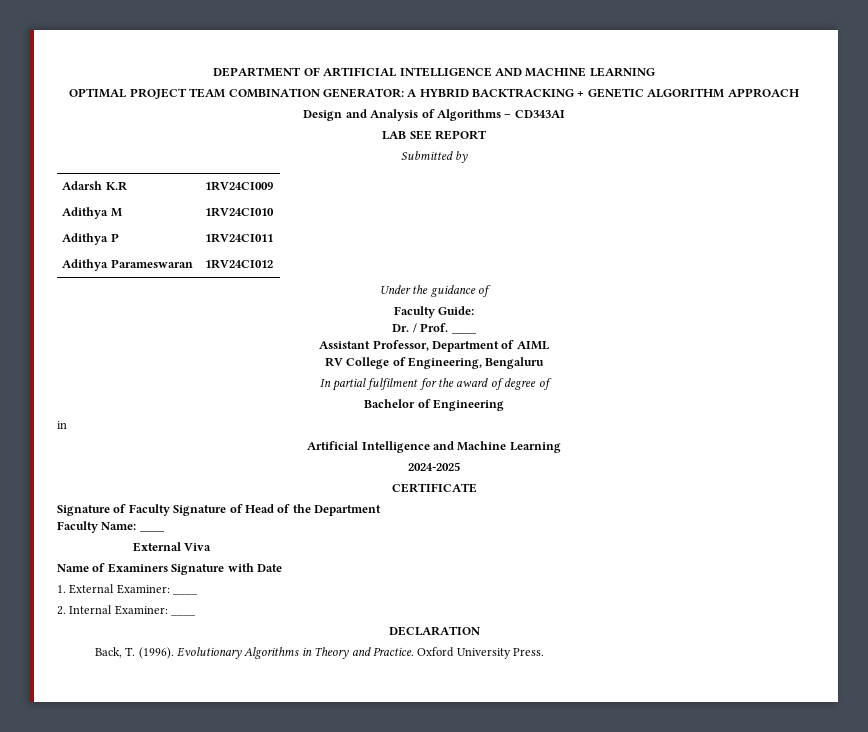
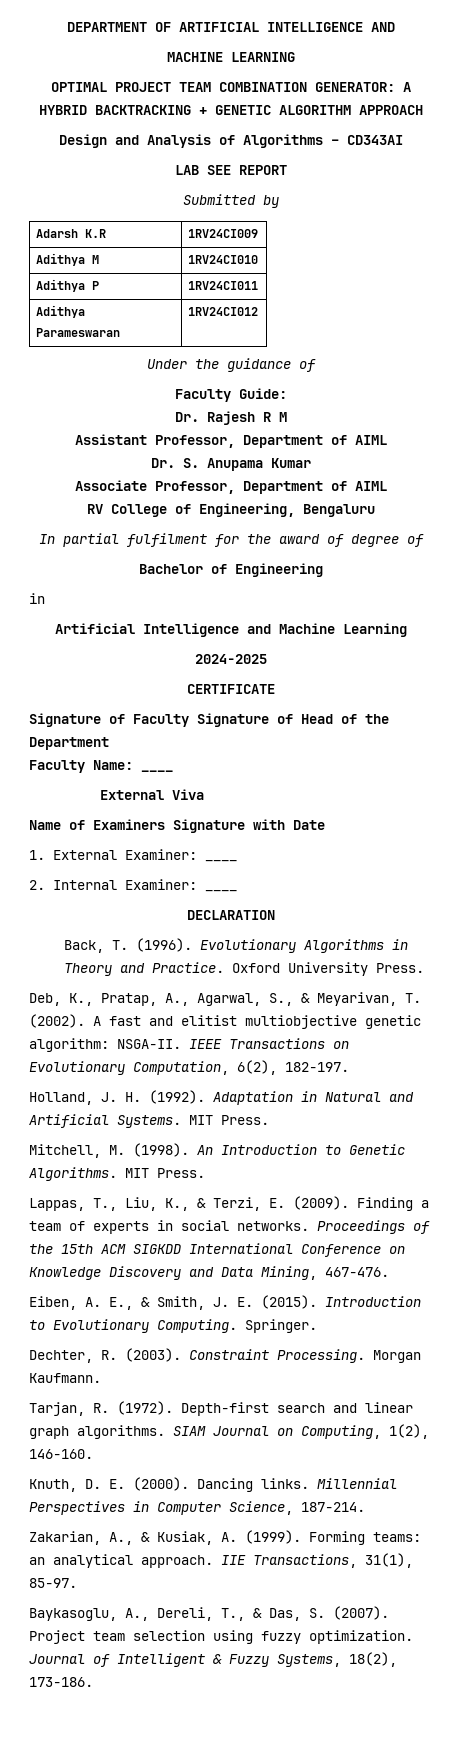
(522, 72) none -> (395, 27) //
[412,323,449,333] [451,332,477,334] / Prof. ____ -> [207,411,287,425] Rajesh R M
(549, 345) none -> [151,458,311,471] [75,480,387,494] // Dr. S. Anupama Kumar // Associate Professor, Department of AIML
(545, 652) none -> [29,992,421,1006] [29,1014,421,1029] [29,1038,349,1052] [29,1060,349,1075] [29,1090,414,1105] [29,1114,269,1128] [29,1143,405,1158] [29,1167,205,1181] [29,1196,429,1211] [29,1220,430,1234] [29,1243,405,1257] [29,1266,389,1280] [29,1295,421,1310] [29,1319,317,1333] [29,1348,421,1363] [29,1373,101,1383] [29,1401,413,1416] [29,1424,429,1439] [29,1449,93,1459] [29,1477,397,1492] [29,1501,365,1515] [29,1530,421,1545] [29,1553,413,1568] [29,1578,77,1588] [29,1606,389,1621] [29,1630,413,1644] [29,1652,397,1667] [29,1677,93,1687] // Deb, K., Pratap, A., Agarwal, S., & Meyarivan, T. (2002). A fast and elitist multiobjective genetic algorithm: NSGA-II. IEEE Transactions on Evolutionary Computation, 6(2), 182-197. // Holland, J. H. (1992). Adaptation in Natural and Artificial Systems. MIT Press. // Mitchell, M. (1998). An Introduction to Genetic Algorithms. MIT Press. // Lappas, T., Liu, K., & Terzi, E. (2009). Finding a team of experts in social networks. Proceedings of the 15th ACM SIGKDD International Conference on Knowledge Discovery and Data Mining, 467-476. // Eiben, A. E., & Smith, J. E. (2015). Introduction to Evolutionary Computing. Springer. // Dechter, R. (2003). Constraint Processing. Morgan Kaufmann. // Tarjan, R. (1972). Depth-first search and linear graph algorithms. SIAM Journal on Computing, 1(2), 146-160. // Knuth, D. E. (2000). Dancing links. Millennial Perspectives in Computer Science, 187-214. // Zakarian, A., & Kusiak, A. (1999). Forming teams: an analytical approach. IIE Transactions, 31(1), 85-97. // Baykasoglu, A., Dereli, T., & Das, S. (2007). Project team selection using fuzzy optimization. Journal of Intelligent & Fuzzy Systems, 18(2), 173-186.

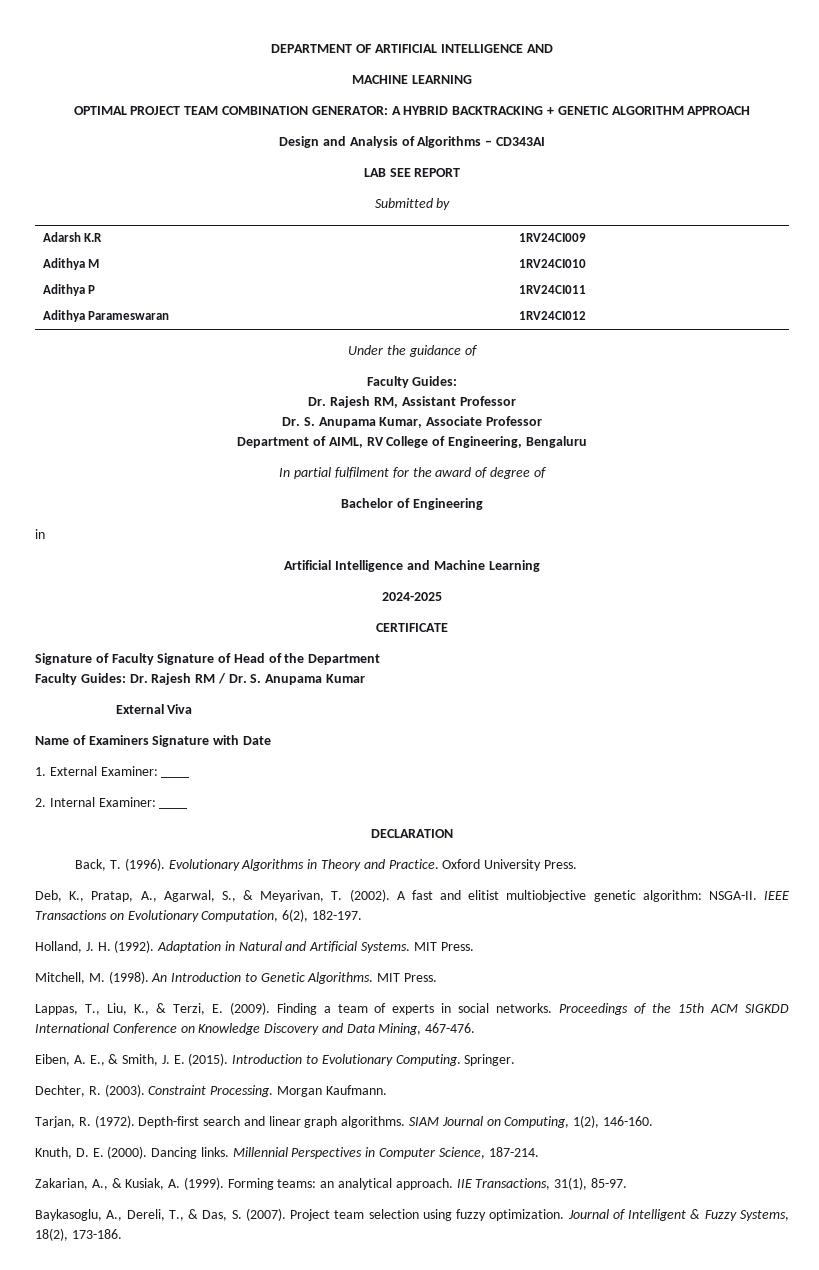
[239,388,287,399] [175,411,287,425] [75,434,387,448] [151,458,311,471] [75,480,387,494] Guide: // Dr. Rajesh R M // Assistant Professor, Department of AIML // Dr. S. Anupama Kumar // Associate Professor, Department of AIML // -> [412,376,458,386] [308,396,516,408] [282,416,542,428] [237,436,363,448] Guides: // Dr. Rajesh RM, Assistant Professor // Dr. S. Anupama Kumar, Associate Professor // Department of AIML,
[93,760,133,770] [141,770,173,772] Name: ____ -> [80,673,366,685] Guides: Dr. Rajesh RM / Dr. S. Anupama Kumar

